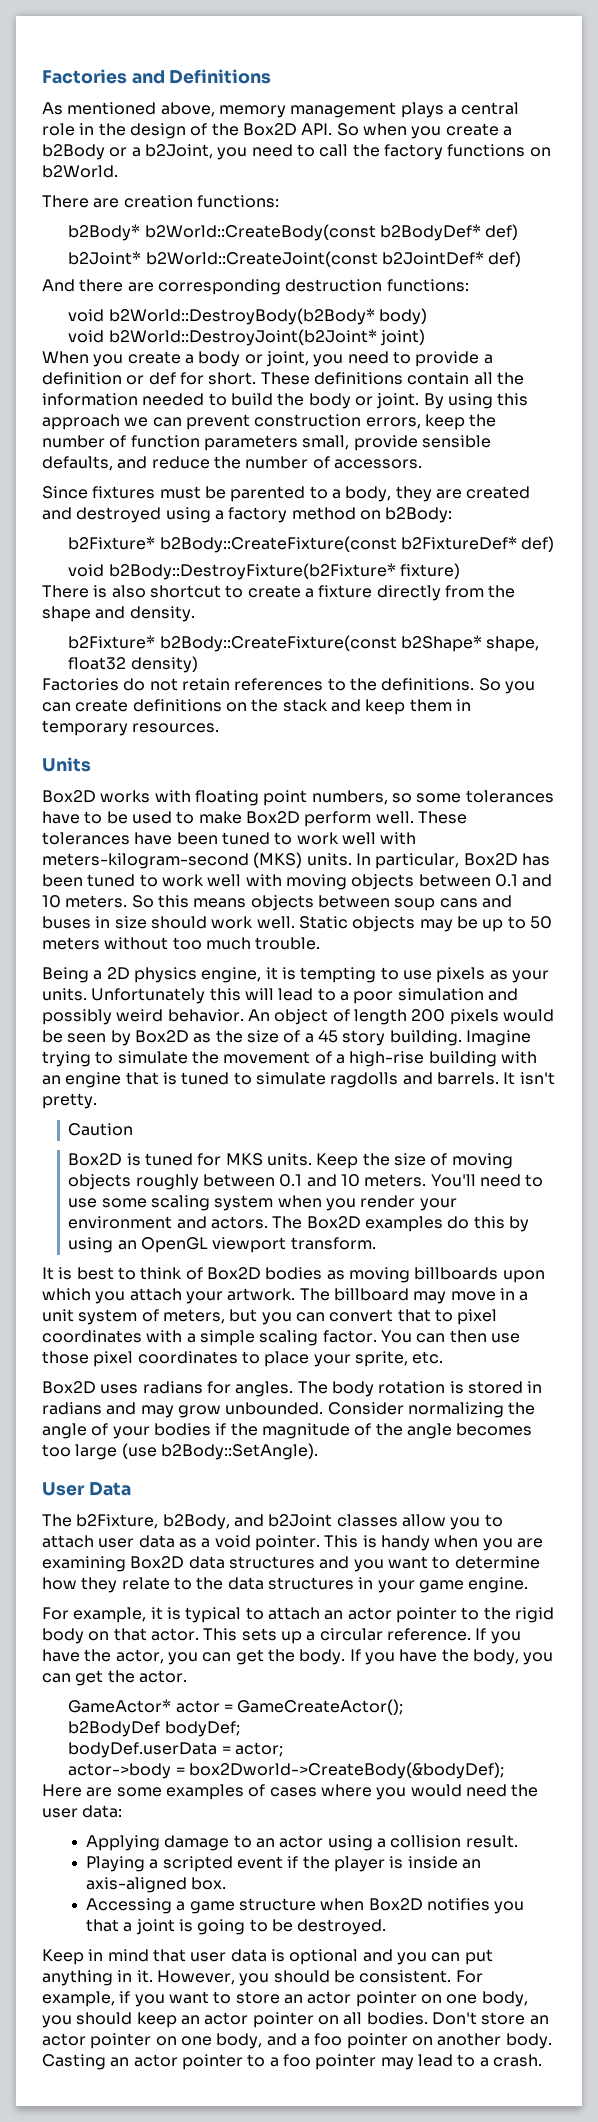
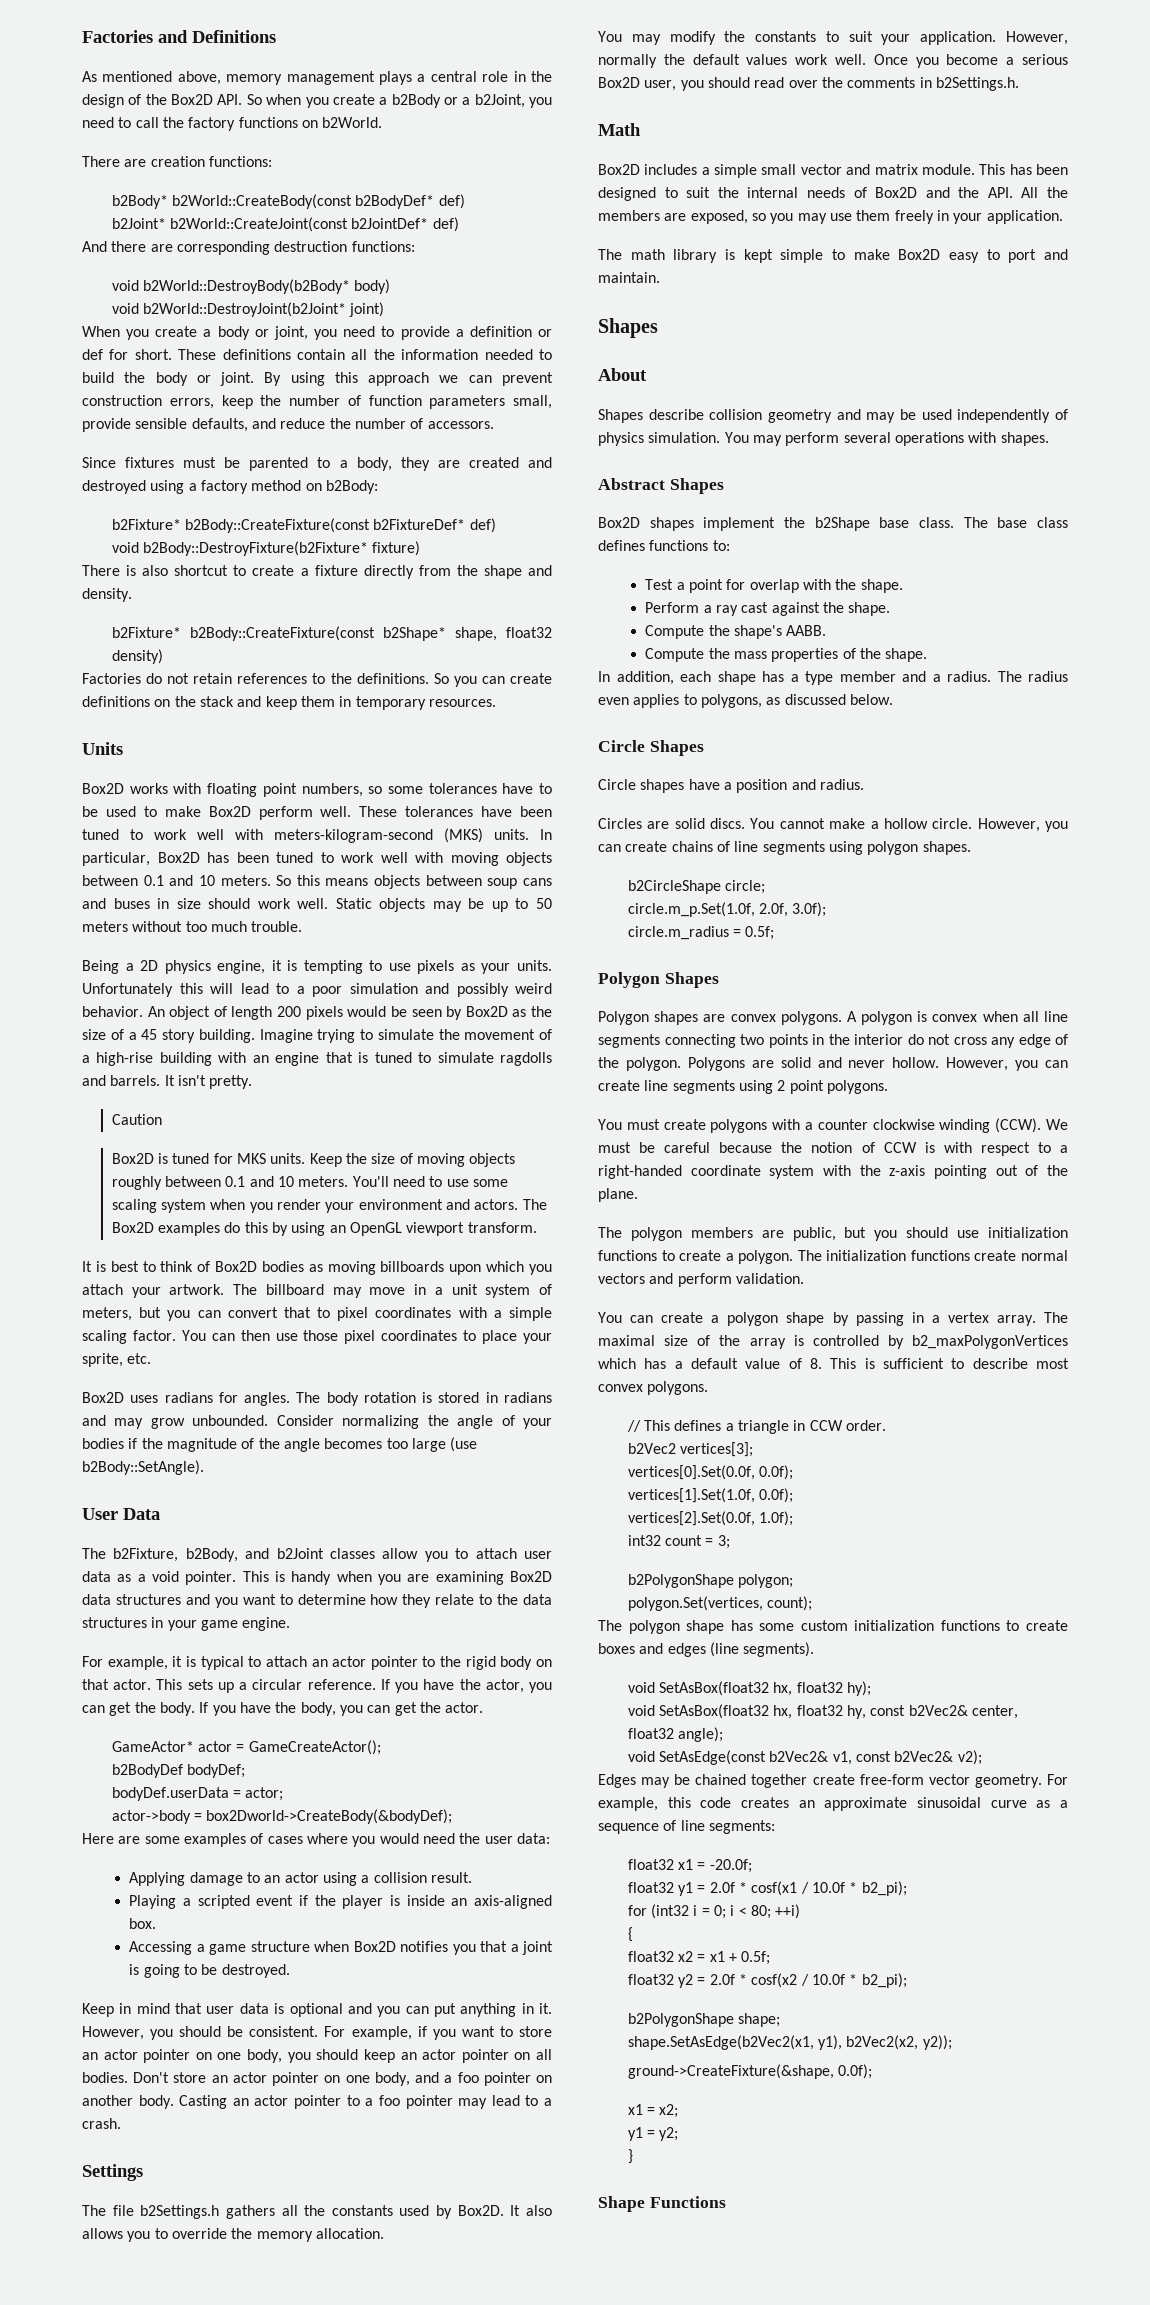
(542, 2060) none -> [82,2164,143,2181] [82,2205,552,2219] [82,2228,384,2242] [598,31,1068,45] [598,54,1068,68] [598,77,1019,91] [598,123,641,136] [598,164,1068,178] [598,187,1068,201] [598,210,1063,224] [598,249,1068,263] [598,272,660,283] [598,318,658,338] [598,368,647,381] [598,409,1068,423] [598,432,1049,446] [598,478,724,494] [598,517,1068,531] [598,540,730,551] [645,579,903,593] [645,602,891,616] [645,625,827,639] [645,648,928,662] [598,671,1068,685] [598,694,893,708] [598,740,704,756] [598,779,864,793] [598,818,1068,832] [598,841,971,855] [627,880,766,894] [627,902,827,917] [627,926,775,940] [598,972,719,988] [598,1011,1068,1025] [598,1034,1068,1048] [598,1057,1068,1071] [598,1080,888,1094] [598,1118,1068,1133] [598,1142,1068,1156] [598,1165,1068,1179] [598,1188,638,1202] [598,1227,1068,1241] [598,1250,1068,1264] [598,1273,804,1287] [598,1312,1068,1326] [598,1335,1068,1349] [598,1358,1069,1369] [598,1381,709,1395] [626,1420,887,1434] [627,1442,754,1457] [627,1465,794,1480] [627,1488,794,1503] [627,1511,794,1526] [627,1535,730,1549] [627,1574,794,1588] [627,1596,813,1611] [598,1620,1068,1634] [598,1642,815,1657] [627,1681,872,1696] [627,1704,1019,1719] [627,1727,724,1742] [627,1750,982,1765] [598,1774,1068,1788] [598,1797,1068,1811] [598,1820,775,1834] [627,1859,752,1873] [627,1881,907,1896] [627,1904,801,1919] [627,1927,633,1942] [627,1951,771,1965] [627,1973,907,1988] [627,2013,781,2027] [627,2035,952,2050] [627,2064,873,2079] [627,2104,679,2118] [627,2127,679,2141] [627,2149,633,2164] [598,2196,726,2212] // Settings // The file b2Settings.h gathers all the constants used by Box2D. It also allows you to override the memory allocation. // You may modify the constants to suit your application. However, normally the default values work well. Once you become a serious Box2D user, you should read over the comments in b2Settings.h. // Math // Box2D includes a simple small vector and matrix module. This has been designed to suit the internal needs of Box2D and the API. All the members are exposed, so you may use them freely in your application. // The math library is kept simple to make Box2D easy to port and maintain. // Shapes // About // Shapes describe collision geometry and may be used independently of physics simulation. You may perform several operations with shapes. // Abstract Shapes // Box2D shapes implement the b2Shape base class. The base class defines functions to: // Test a point for overlap with the shape. // Perform a ray cast against the shape. // Compute the shape's AABB. // Compute the mass properties of the shape. // In addition, each shape has a type member and a radius. The radius even applies to polygons, as discussed below. // Circle Shapes // Circle shapes have a position and radius. // Circles are solid discs. You cannot make a hollow circle. However, you can create chains of line segments using polygon shapes. // b2CircleShape circle; // circle.m_p.Set(1.0f, 2.0f, 3.0f); // circle.m_radius = 0.5f; // Polygon Shapes // Polygon shapes are convex polygons. A polygon is convex when all line segments connecting two points in the interior do not cross any edge of the polygon. Polygons are solid and never hollow. However, you can create line segments using 2 point polygons. // You must create polygons with a counter clockwise winding (CCW). We must be careful because the notion of CCW is with respect to a right-handed coordinate system with the z-axis pointing out of the plane. // The polygon members are public, but you should use initialization functions to create a polygon. The initialization functions create normal vectors and perform validation. // You can create a polygon shape by passing in a vertex array. The maximal size of the array is controlled by b2_maxPolygonVertices which has a default value of 8. This is sufficient to describe most convex polygons. // // This defines a triangle in CCW order. // b2Vec2 vertices[3]; // vertices[0].Set(0.0f, 0.0f); // vertices[1].Set(1.0f, 0.0f); // vertices[2].Set(0.0f, 1.0f); // int32 count = 3; // b2PolygonShape polygon; // polygon.Set(vertices, count); // The polygon shape has some custom initialization functions to create boxes and edges (line segments). // void SetAsBox(float32 hx, float32 hy); // void SetAsBox(float32 hx, float32 hy, const b2Vec2& center, float32 angle); // void SetAsEdge(const b2Vec2& v1, const b2Vec2& v2); // Edges may be chained together create free-form vector geometry. For example, this code creates an approximate sinusoidal curve as a sequence of line segments: // float32 x1 = -20.0f; // float32 y1 = 2.0f * cosf(x1 / 10.0f * b2_pi); // for (int32 i = 0; i < 80; ++i) // { // float32 x2 = x1 + 0.5f; // float32 y2 = 2.0f * cosf(x2 / 10.0f * b2_pi); // b2PolygonShape shape; // shape.SetAsEdge(b2Vec2(x1, y1), b2Vec2(x2, y2)); // ground->CreateFixture(&shape, 0.0f); // x1 = x2; // y1 = y2; // } // Shape Functions

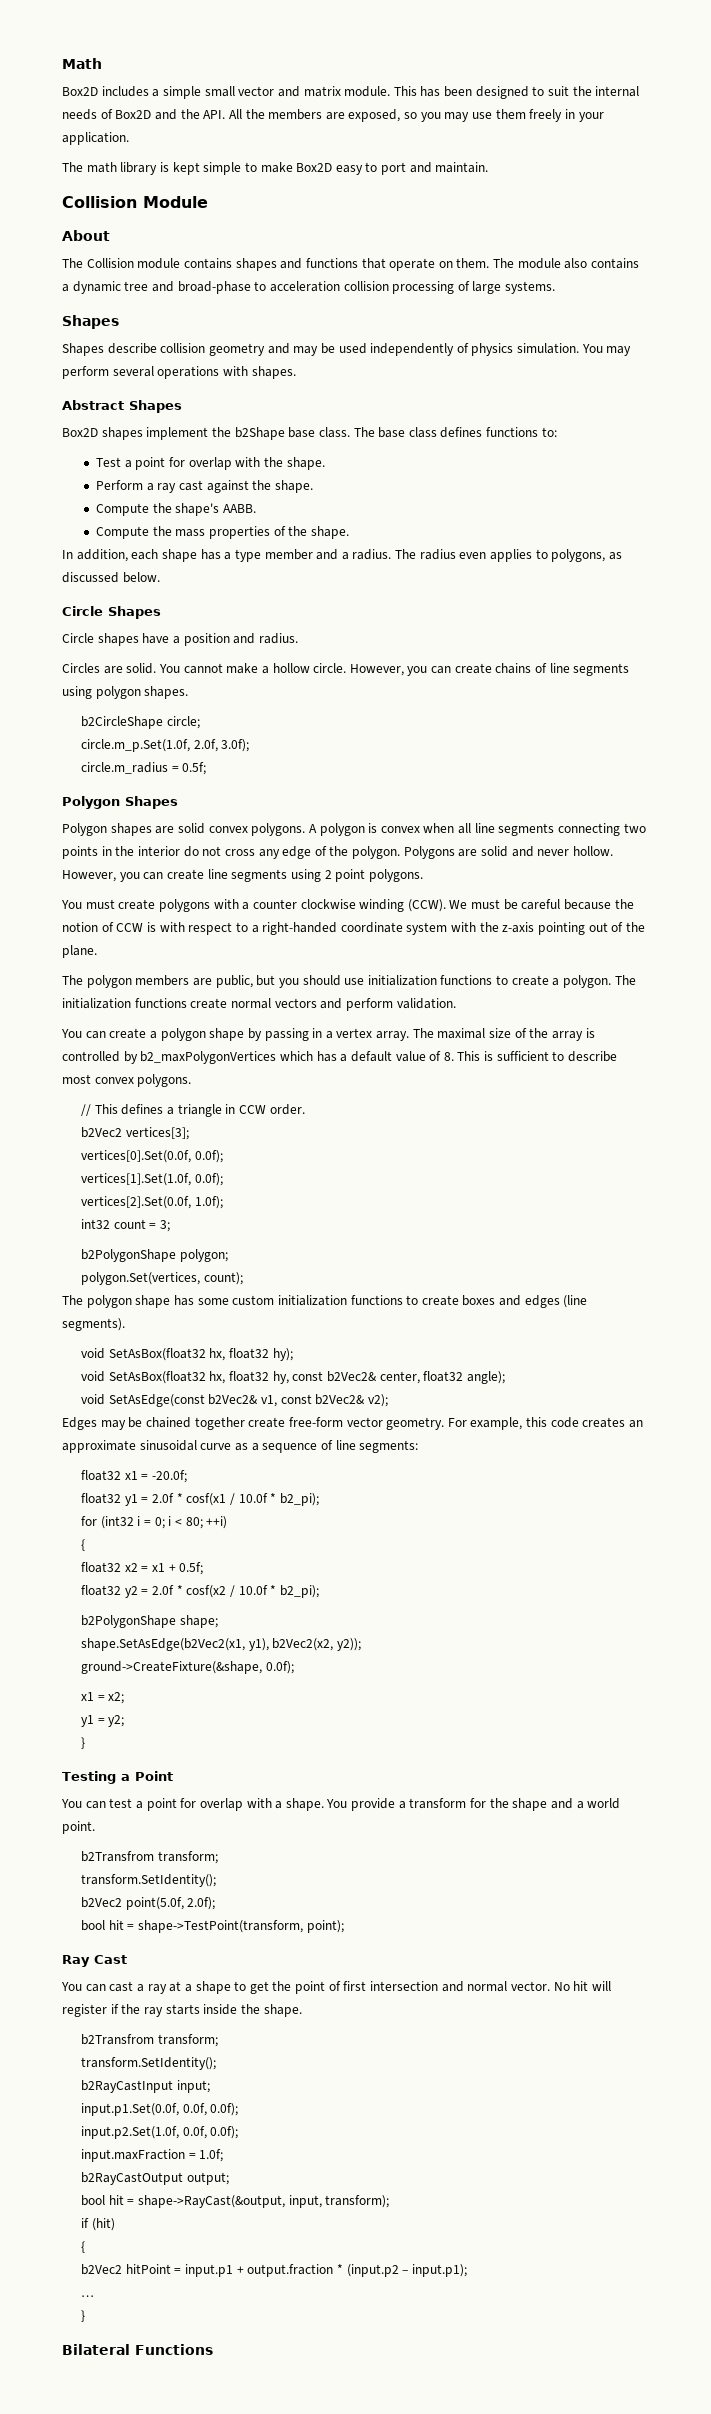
[82,30,276,43] [82,71,552,85] [82,94,552,108] [82,117,383,131] [82,156,272,167] [111,194,465,209] [111,217,459,232] [82,241,415,255] [111,279,391,294] [111,302,385,317] [82,326,552,340] [82,349,552,360] [82,372,553,386] [82,395,552,409] [82,418,494,432] [82,457,553,471] [82,480,378,494] [111,518,496,533] [111,541,421,556] [82,565,552,579] [82,588,132,602] [111,626,552,641] [111,649,163,664] [82,673,552,687] [82,696,496,710] [82,742,123,755] [82,783,552,797] [82,806,552,820] [82,828,552,843] [82,852,552,866] [82,875,552,889] [82,898,552,912] [82,921,303,932] [82,960,552,974] [82,983,552,997] [82,1006,553,1020] [82,1029,552,1043] [82,1052,552,1066] [82,1075,253,1089] [111,1114,162,1125] [111,1153,516,1167] [111,1176,509,1190] [111,1199,547,1213] [111,1222,537,1236] [82,1261,553,1275] [82,1284,553,1298] [82,1307,552,1321] [82,1330,553,1344] [82,1353,152,1367] [82,1392,552,1406] [82,1415,552,1429] [82,1437,478,1452] [82,1460,204,1475] [82,1508,160,1520] [82,1548,552,1562] [82,1571,552,1585] [82,1594,553,1608] [82,1617,291,1631] [82,1656,553,1670] [82,1679,552,1693] [82,1702,484,1716] [111,1740,381,1755] [111,1764,246,1778] [111,1787,284,1801] [111,1809,453,1824] [82,1833,550,1847] [129,1872,472,1886] [129,1895,552,1909] [129,1918,157,1929] [129,1941,554,1955] [129,1964,290,1978] [82,2003,552,2017] [82,2026,552,2040] [82,2049,553,2063] [82,2072,552,2086] [82,2095,553,2109] [82,2118,121,2129] [82,2164,143,2181] [82,2205,552,2219] [82,2228,384,2242] [598,31,1068,45] [598,54,1068,68] [598,77,1019,91] Factories and Definitions // As mentioned above, memory management plays a central role in the design of the Box2D API. So when you create a b2Body or a b2Joint, you need to call the factory functions on b2World. // There are creation functions: // b2Body* b2World::CreateBody(const b2BodyDef* def) // b2Joint* b2World::CreateJoint(const b2JointDef* def) // And there are corresponding destruction functions: // void b2World::DestroyBody(b2Body* body) // void b2World::DestroyJoint(b2Joint* joint) // When you create a body or joint, you need to provide a definition or def for short. These definitions contain all the information needed to build the body or joint. By using this approach we can prevent construction errors, keep the number of function parameters small, provide sensible defaults, and reduce the number of accessors. // Since fixtures must be parented to a body, they are created and destroyed using a factory method on b2Body: // b2Fixture* b2Body::CreateFixture(const b2FixtureDef* def) // void b2Body::DestroyFixture(b2Fixture* fixture) // There is also shortcut to create a fixture directly from the shape and density. // b2Fixture* b2Body::CreateFixture(const b2Shape* shape, float32 density) // Factories do not retain references to the definitions. So you can create definitions on the stack and keep them in temporary resources. // Units // Box2D works with floating point numbers, so some tolerances have to be used to make Box2D perform well. These tolerances have been tuned to work well with meters-kilogram-second (MKS) units. In particular, Box2D has been tuned to work well with moving objects between 0.1 and 10 meters. So this means objects between soup cans and buses in size should work well. Static objects may be up to 50 meters without too much trouble. // Being a 2D physics engine, it is tempting to use pixels as your units. Unfortunately this will lead to a poor simulation and possibly weird behavior. An object of length 200 pixels would be seen by Box2D as the size of a 45 story building. Imagine trying to simulate the movement of a high-rise building with an engine that is tuned to simulate ragdolls and barrels. It isn't pretty. // Caution // Box2D is tuned for MKS units. Keep the size of moving objects roughly between 0.1 and 10 meters. You'll need to use some scaling system when you render your environment and actors. The Box2D examples do this by using an OpenGL viewport transform. // It is best to think of Box2D bodies as moving billboards upon which you attach your artwork. The billboard may move in a unit system of meters, but you can convert that to pixel coordinates with a simple scaling factor. You can then use those pixel coordinates to place your sprite, etc. // Box2D uses radians for angles. The body rotation is stored in radians and may grow unbounded. Consider normalizing the angle of your bodies if the magnitude of the angle becomes too large (use b2Body::SetAngle). // User Data // The b2Fixture, b2Body, and b2Joint classes allow you to attach user data as a void pointer. This is handy when you are examining Box2D data structures and you want to determine how they relate to the data structures in your game engine. // For example, it is typical to attach an actor pointer to the rigid body on that actor. This sets up a circular reference. If you have the actor, you can get the body. If you have the body, you can get the actor. // GameActor* actor = GameCreateActor(); // b2BodyDef bodyDef; // bodyDef.userData = actor; // actor->body = box2Dworld->CreateBody(&bodyDef); // Here are some examples of cases where you would need the user data: // Applying damage to an actor using a collision result. // Playing a scripted event if the player is inside an axis-aligned box. // Accessing a game structure when Box2D notifies you that a joint is going to be destroyed. // Keep in mind that user data is optional and you can put anything in it. However, you should be consistent. For example, if you want to store an actor pointer on one body, you should keep an actor pointer on all bodies. Don't store an actor pointer on one body, and a foo pointer on another body. Casting an actor pointer to a foo pointer may lead to a crash. // Settings // The file b2Settings.h gathers all the constants used by Box2D. It also allows you to override the memory allocation. // You may modify the constants to suit your application. However, normally the default values work well. Once you become a serious Box2D user, you should read over the comments in b2Settings.h. // -> (62, 63) none
[598,318,658,338] Shapes -> [62,196,208,208] Collision Module
(647, 374) none -> [62,258,640,271] [62,281,556,294] [62,315,119,329] // The Collision module contains shapes and functions that operate on them. The module also contains a dynamic tree and broad-phase to acceleration collision processing of large systems. // Shapes
[674,818,746,829] solid discs. -> [126,663,157,674] solid.
(726, 1018) none -> [177,823,205,834] solid
[598,2196,645,2212] Shape -> [62,1771,173,1784] [61,1798,621,1811] [62,1821,95,1834] [81,1851,218,1864] [81,1874,217,1887] [81,1897,216,1910] [81,1920,344,1933] [62,1955,127,1967] [61,1981,611,1994] [62,2004,302,2017] [81,2034,218,2047] [81,2057,217,2070] [81,2080,210,2093] [81,2103,239,2116] [81,2126,239,2139] [81,2149,224,2162] [81,2172,229,2185] [81,2195,390,2208] [81,2218,115,2231] [81,2241,86,2253] [81,2264,467,2277] [81,2295,95,2297] [81,2310,86,2322] [62,2344,130,2355] Testing a Point // You can test a point for overlap with a shape. You provide a transform for the shape and a world point. // b2Transfrom transform; // transform.SetIdentity(); // b2Vec2 point(5.0f, 2.0f); // bool hit = shape->TestPoint(transform, point); // Ray Cast // You can cast a ray at a shape to get the point of first intersection and normal vector. No hit will register if the ray starts inside the shape. // b2Transfrom transform; // transform.SetIdentity(); // b2RayCastInput input; // input.p1.Set(0.0f, 0.0f, 0.0f); // input.p2.Set(1.0f, 0.0f, 0.0f); // input.maxFraction = 1.0f; // b2RayCastOutput output; // bool hit = shape->RayCast(&output, input, transform); // if (hit) // { // b2Vec2 hitPoint = input.p1 + output.fraction * (input.p2 – input.p1); // … // } // Bilateral

